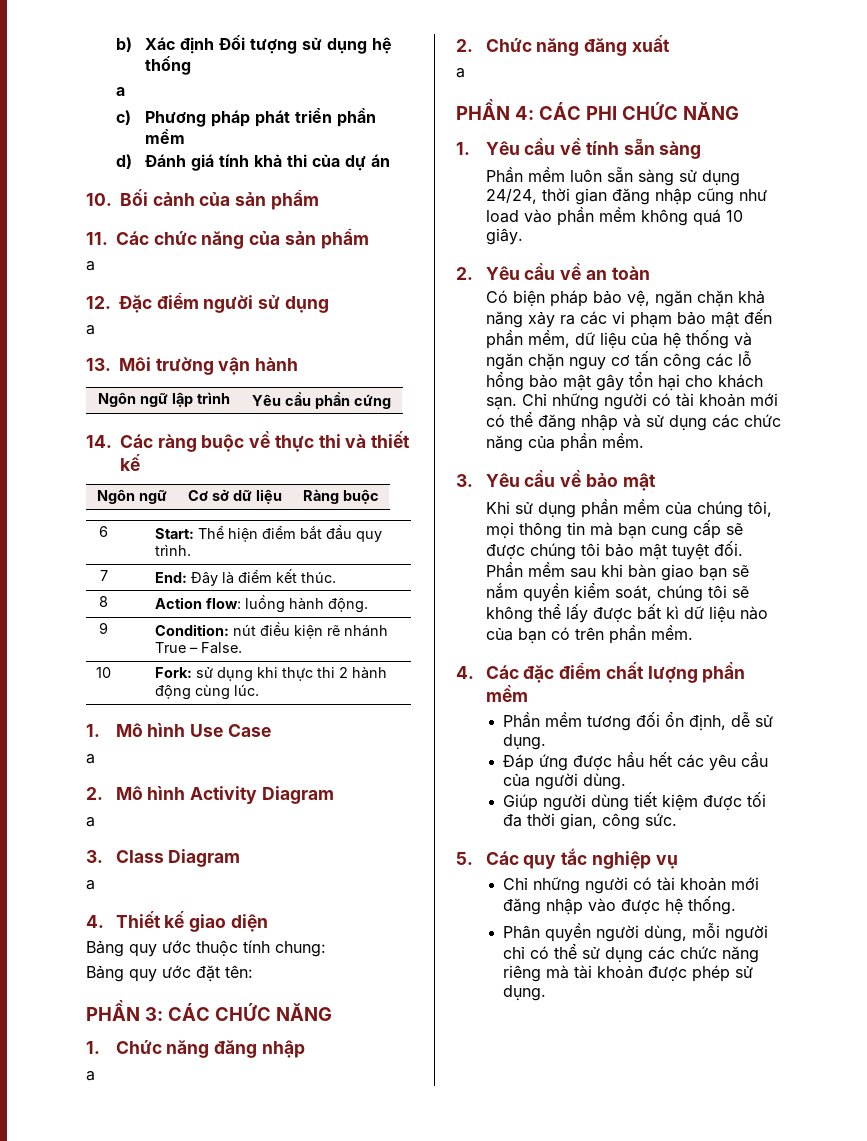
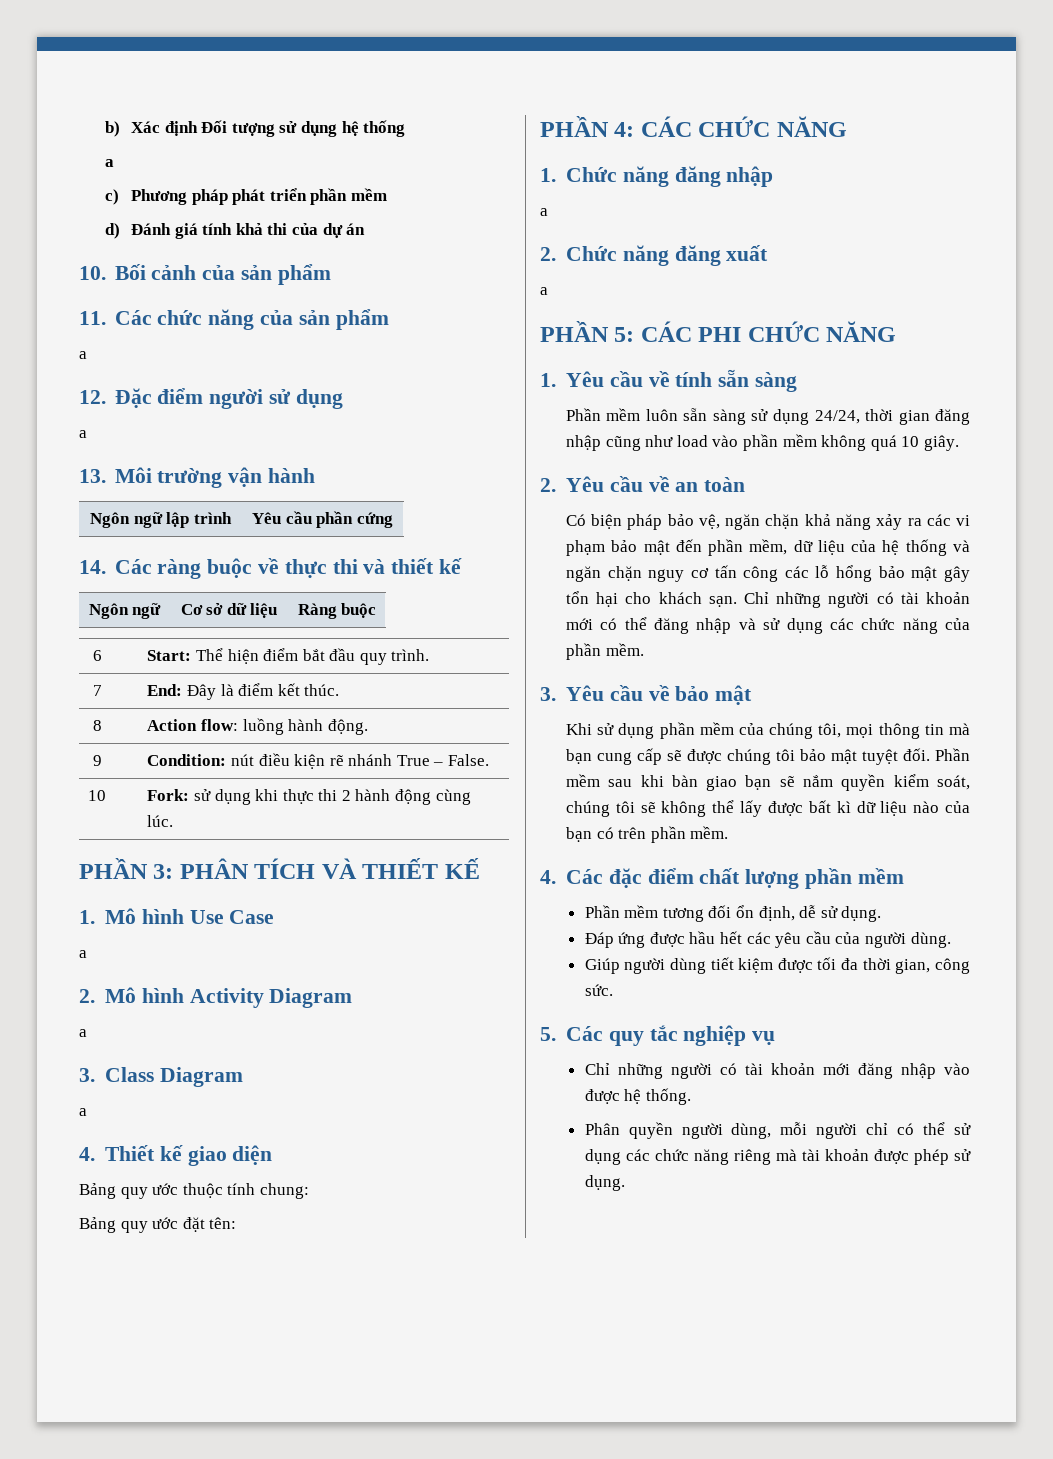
(260, 690) none -> [79,858,480,879] // PHẦN 3: PHÂN TÍCH VÀ THIẾT KẾ
[144,1007,163,1021] 3: -> [614,122,635,137] 4:
[514,106,534,120] 4: -> [614,327,635,342] 5:

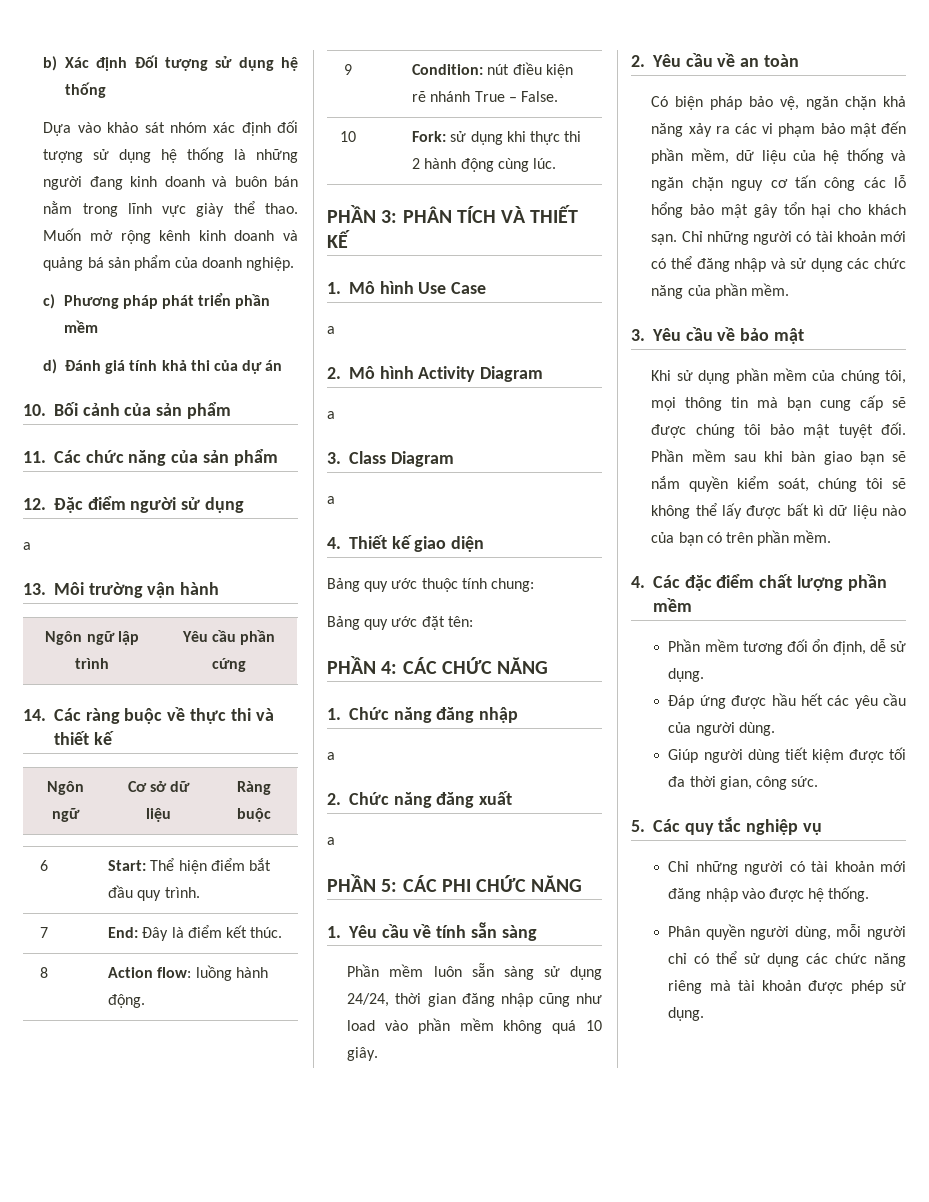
[104,159,114,167] a -> [43,120,298,136] [43,147,299,163] [43,176,299,190] [43,201,298,217] [43,228,298,244] [43,255,295,271] Dựa vào khảo sát nhóm xác định đối tượng sử dụng hệ thống là những người đang kinh doanh và buôn bán nằm trong lĩnh vực giày thể thao. Muốn mở rộng kênh kinh doanh và quảng bá sản phẩm của doanh nghiệp.
[79,351,87,359] // a -> (279, 457) none

